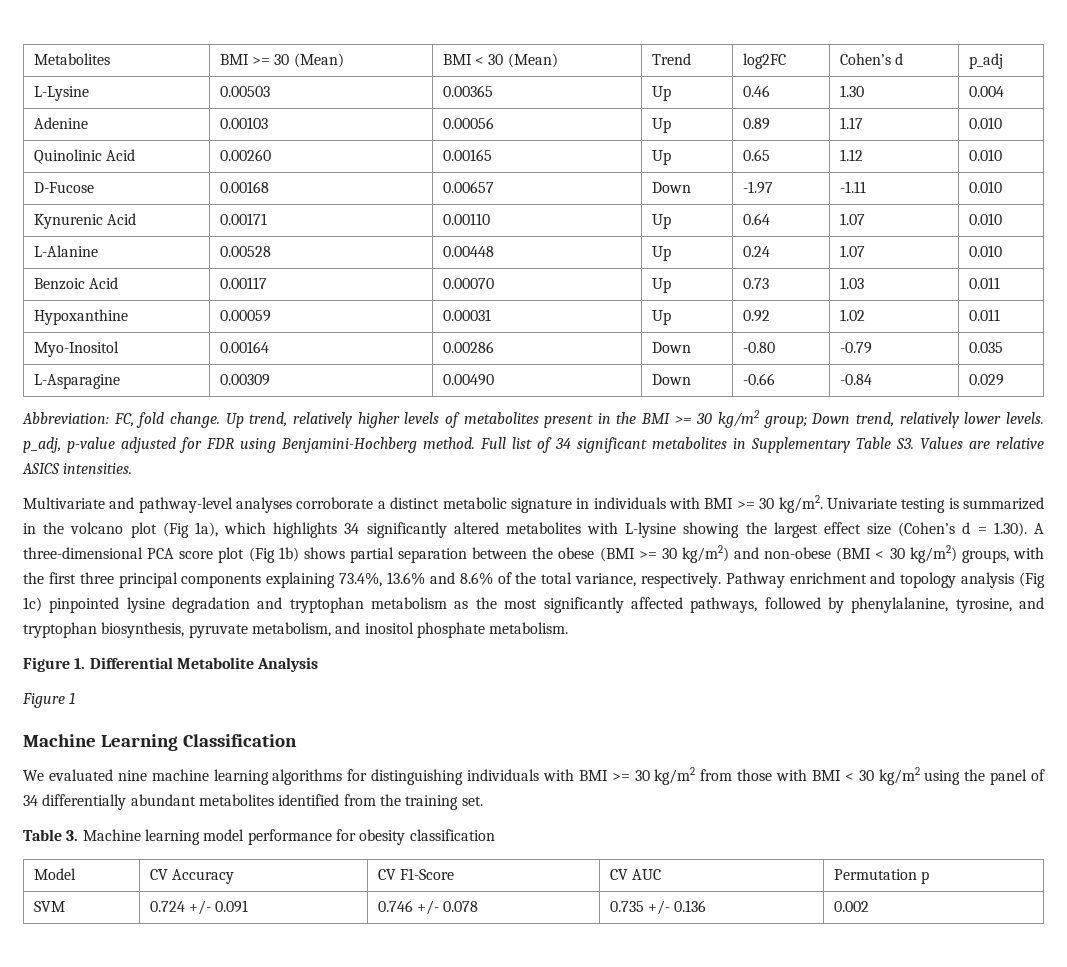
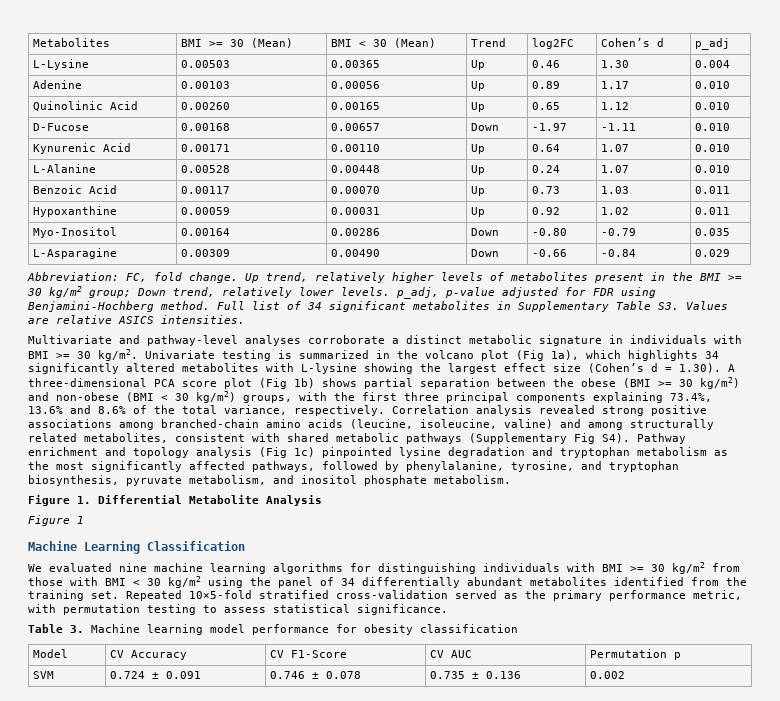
(721, 580) none -> [392,405,707,416] [28,419,714,430] [28,433,630,444] Correlation analysis revealed strong positive associations among branched-chain amino acids (leucine, isoleucine, valine) and among structurally related metabolites, consistent with shared metabolic pathways (Supplementary Fig S4).
(483, 801) none -> [126,590,742,601] [28,604,448,615] Repeated 10×5-fold stratified cross-validation served as the primary performance metric, with permutation testing to assess statistical significance.
[188,900,211,915] +/- -> [152,672,160,679] ±
[416,900,439,915] +/- -> [312,672,320,679] ±
[647,900,670,915] +/- -> [472,672,480,679] ±

